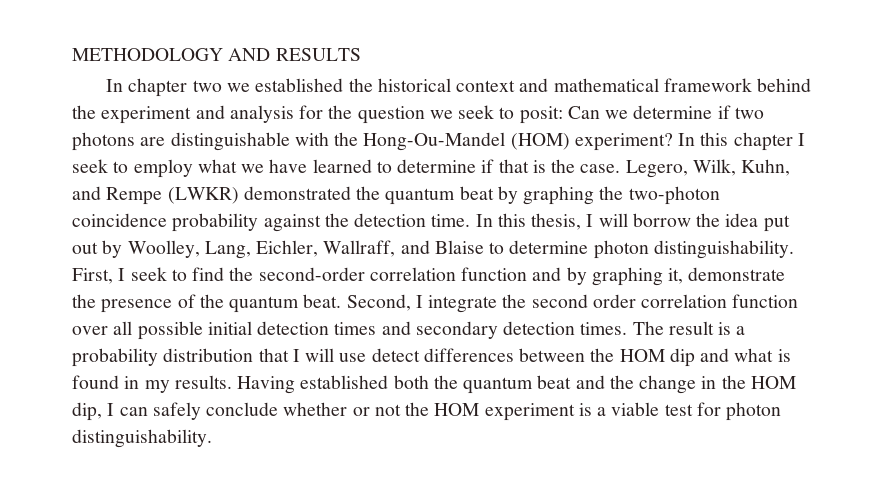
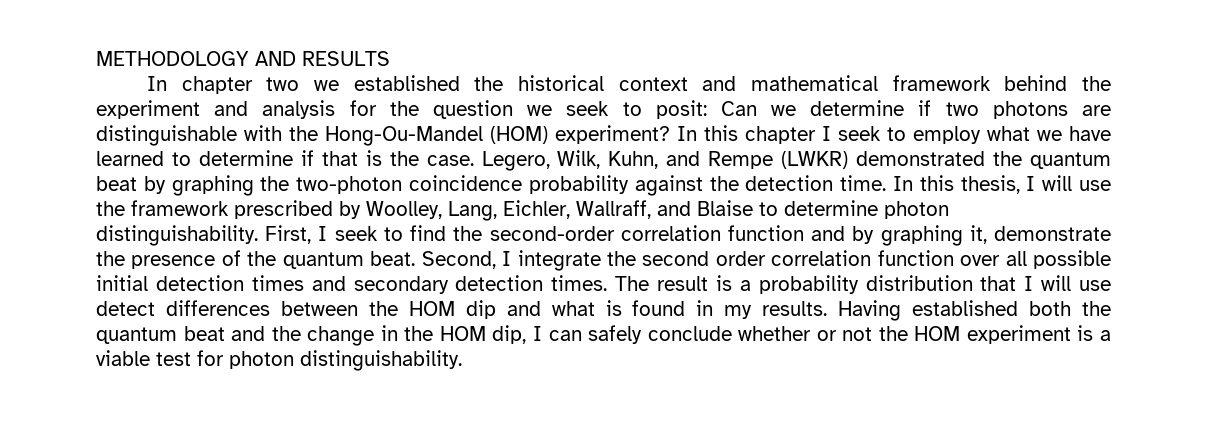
[632,213,790,232] [72,242,98,254] borrow the idea put out -> [1079,180,1111,191] [96,200,333,219] use the framework prescribed

